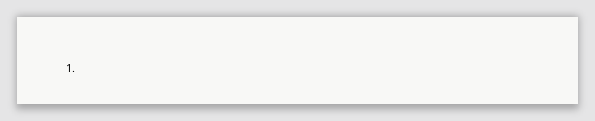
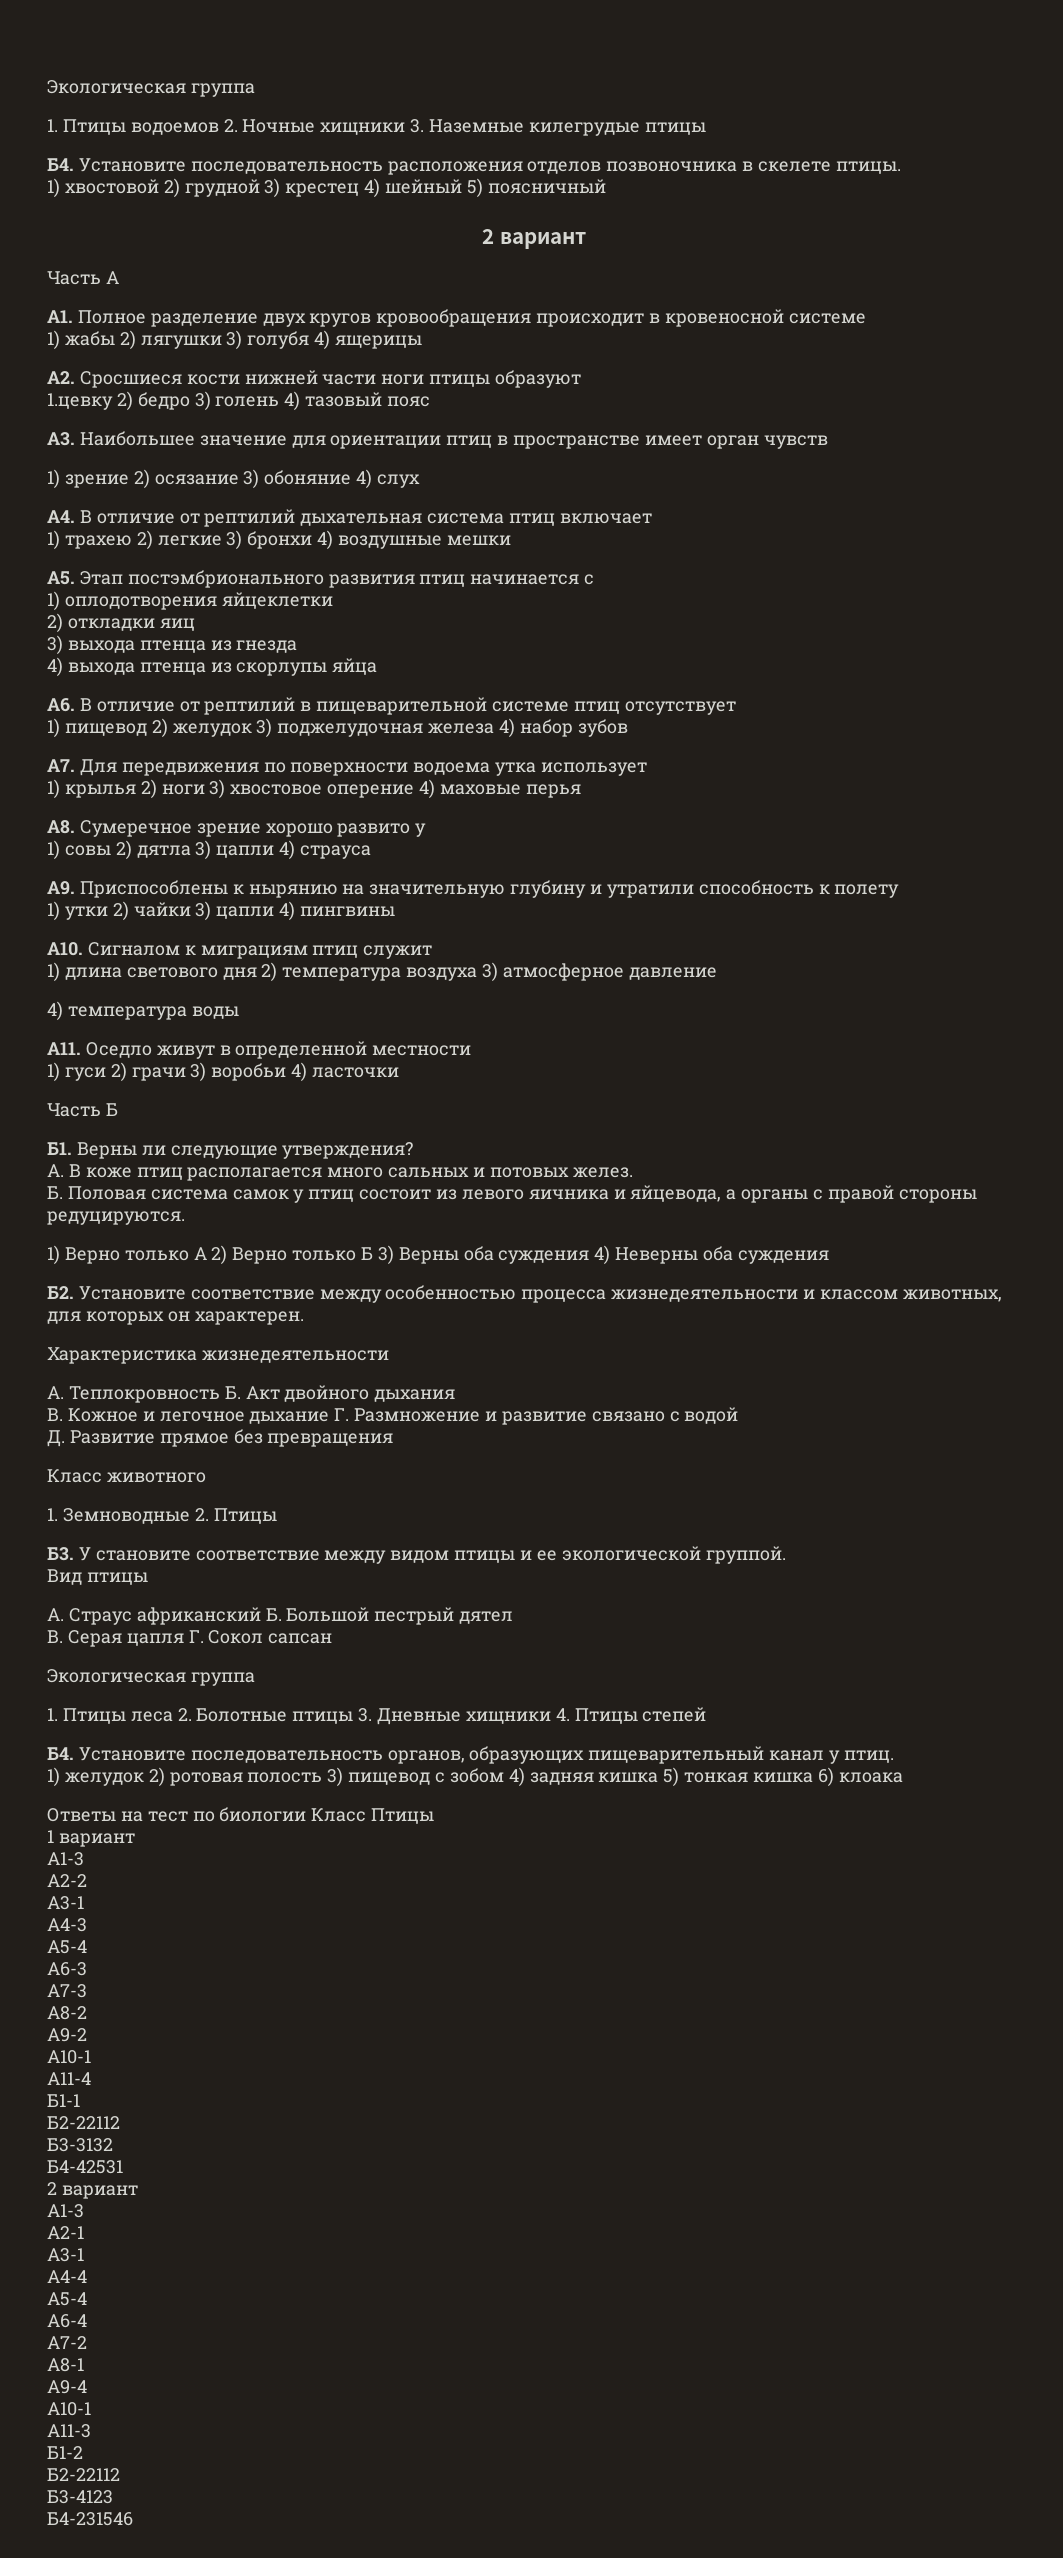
[66,64,75,72] 1. -> [47,80,255,97] [47,119,706,136] [47,158,901,175] [47,178,606,198] [482,229,586,249] [47,271,119,285] [47,309,866,327] [47,330,423,350] [47,370,582,388] [47,391,431,411] [47,431,828,449] [47,469,421,489] [47,509,652,527] [47,530,511,550] [47,570,595,588] [47,591,333,611] [47,613,195,633] [47,635,298,655] [47,657,378,677] [47,697,736,715] [47,718,628,738] [47,759,648,776] [47,779,581,799] [47,820,427,837] [47,840,372,860] [47,880,900,898] [47,901,396,921] [47,942,433,959] [47,962,717,982] [47,1001,239,1021] [47,1041,472,1059] [47,1062,400,1082] [47,1103,118,1117] [47,1142,414,1159] [47,1164,633,1181] [47,1185,977,1203] [47,1211,185,1225] [47,1245,829,1265] [47,1285,1002,1303] [47,1311,304,1325] [47,1347,389,1364] [47,1385,456,1403] [47,1407,739,1425] [47,1429,394,1447] [47,1469,206,1483] [47,1508,277,1524] [47,1546,786,1564] [47,1569,148,1585] [47,1607,514,1625] [47,1630,333,1647] [47,1669,255,1686] [47,1707,707,1725] [47,1746,894,1764] [47,1767,903,1787] [47,1807,435,1824] [47,1830,135,1847] [47,1852,84,1866] [47,1874,87,1887] [47,1896,84,1910] [47,1918,87,1932] [47,1940,87,1954] [47,1962,87,1976] [47,1984,87,1998] [47,2006,87,2020] [47,2028,87,2042] [47,2050,91,2064] [47,2072,91,2085] [47,2094,80,2107] [47,2116,120,2129] [47,2138,113,2152] [47,2160,123,2174] [47,2182,138,2199] [47,2204,84,2218] [47,2226,84,2239] [47,2248,84,2262] [47,2270,87,2283] [47,2292,87,2306] [47,2314,87,2328] [47,2336,87,2349] [47,2358,84,2372] [47,2380,87,2394] [47,2402,91,2416] [47,2424,91,2438] [47,2446,83,2459] [47,2468,120,2481] [47,2490,113,2504] [47,2512,133,2526] Экологическая группа // 1. Птицы водоемов 2. Ночные хищники 3. Наземные килегрудые птицы // Б4. Установите последовательность расположения отделов позвоночника в скелете птицы. // 1) хвостовой 2) грудной 3) крестец 4) шейный 5) поясничный // 2 вариант // Часть А // A1. Полное разделение двух кругов кровообращения происходит в кровеносной системе // 1) жабы 2) лягушки 3) голубя 4) ящерицы // А2. Сросшиеся кости нижней части ноги птицы образуют // 1.цевку 2) бедро 3) голень 4) тазовый пояс // А3. Наибольшее значение для ориентации птиц в пространстве имеет орган чувств // 1) зрение 2) осязание 3) обоняние 4) слух // А4. В отличие от рептилий дыхательная система птиц включает // 1) трахею 2) легкие 3) бронхи 4) воздушные мешки // А5. Этап постэмбрионального развития птиц начинается с // 1) оплодотворения яйцеклетки // 2) откладки яиц // 3) выхода птенца из гнезда // 4) выхода птенца из скорлупы яйца // А6. В отличие от рептилий в пищеварительной системе птиц отсутствует // 1) пищевод 2) желудок 3) поджелудочная железа 4) набор зубов // А7. Для передвижения по поверхности водоема утка использует // 1) крылья 2) ноги 3) хвостовое оперение 4) маховые перья // А8. Сумеречное зрение хорошо развито у // 1) совы 2) дятла 3) цапли 4) страуса // А9. Приспособлены к нырянию на значительную глубину и утратили способность к полету // 1) утки 2) чайки 3) цапли 4) пингвины // A10. Сигналом к миграциям птиц служит // 1) длина светового дня 2) температура воздуха 3) атмосферное давление // 4) температура воды // А11. Оседло живут в определенной местности // 1) гуси 2) грачи 3) воробьи 4) ласточки // Часть Б // Б1. Верны ли следующие утверждения? // А. В коже птиц располагается много сальных и потовых желез. // Б. Половая система самок у птиц состоит из левого яичника и яйцевода, а органы с правой стороны редуцируются. // 1) Верно только А 2) Верно только Б 3) Верны оба суждения 4) Неверны оба суждения // Б2. Установите соответствие между особенностью процесса жизнедеятельности и классом животных, для которых он характерен. // Характеристика жизнедеятельности // А. Теплокровность Б. Акт двойного дыхания // В. Кожное и легочное дыхание Г. Размножение и развитие связано с водой // Д. Развитие прямое без превращения // Класс животного // 1. Земноводные 2. Птицы // Б3. У становите соответствие между видом птицы и ее экологической группой. // Вид птицы // А. Страус африканский Б. Большой пестрый дятел // В. Серая цапля Г. Сокол сапсан // Экологическая группа // 1. Птицы леса 2. Болотные птицы 3. Дневные хищники 4. Птицы степей // Б4. Установите последовательность органов, образующих пищеварительный канал у птиц. // 1) желудок 2) ротовая полость 3) пищевод с зобом 4) задняя кишка 5) тонкая кишка 6) клоака // Ответы на тест по биологии Класс Птицы // 1 вариант // А1-3 // А2-2 // А3-1 // А4-3 // А5-4 // А6-3 // А7-3 // А8-2 // А9-2 // А10-1 // А11-4 // Б1-1 // Б2-22112 // Б3-3132 // Б4-42531 // 2 вариант // А1-3 // А2-1 // А3-1 // А4-4 // А5-4 // А6-4 // А7-2 // А8-1 // А9-4 // А10-1 // А11-3 // Б1-2 // Б2-22112 // Б3-4123 // Б4-231546

